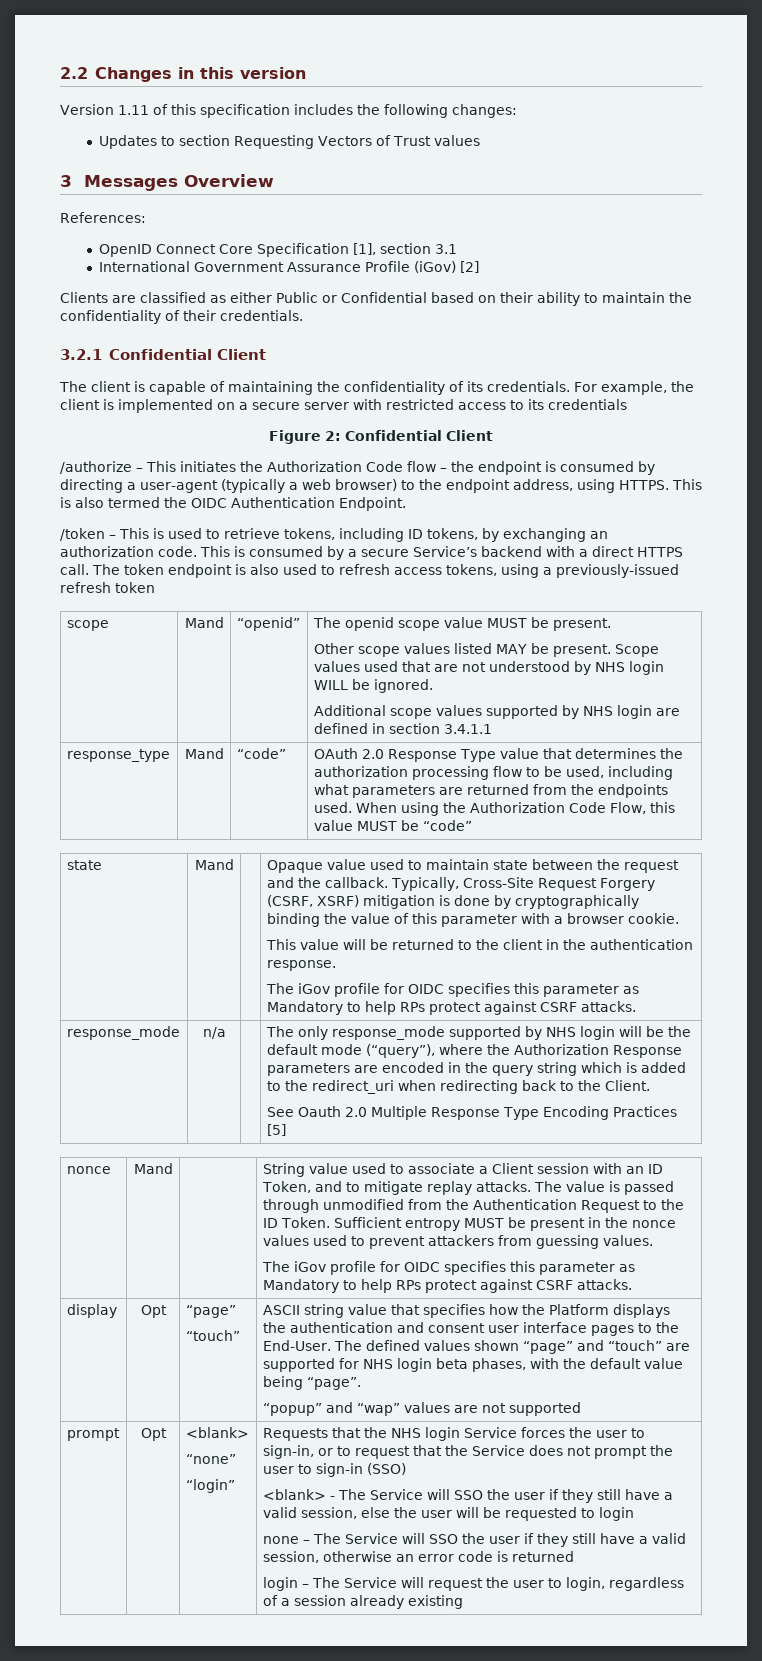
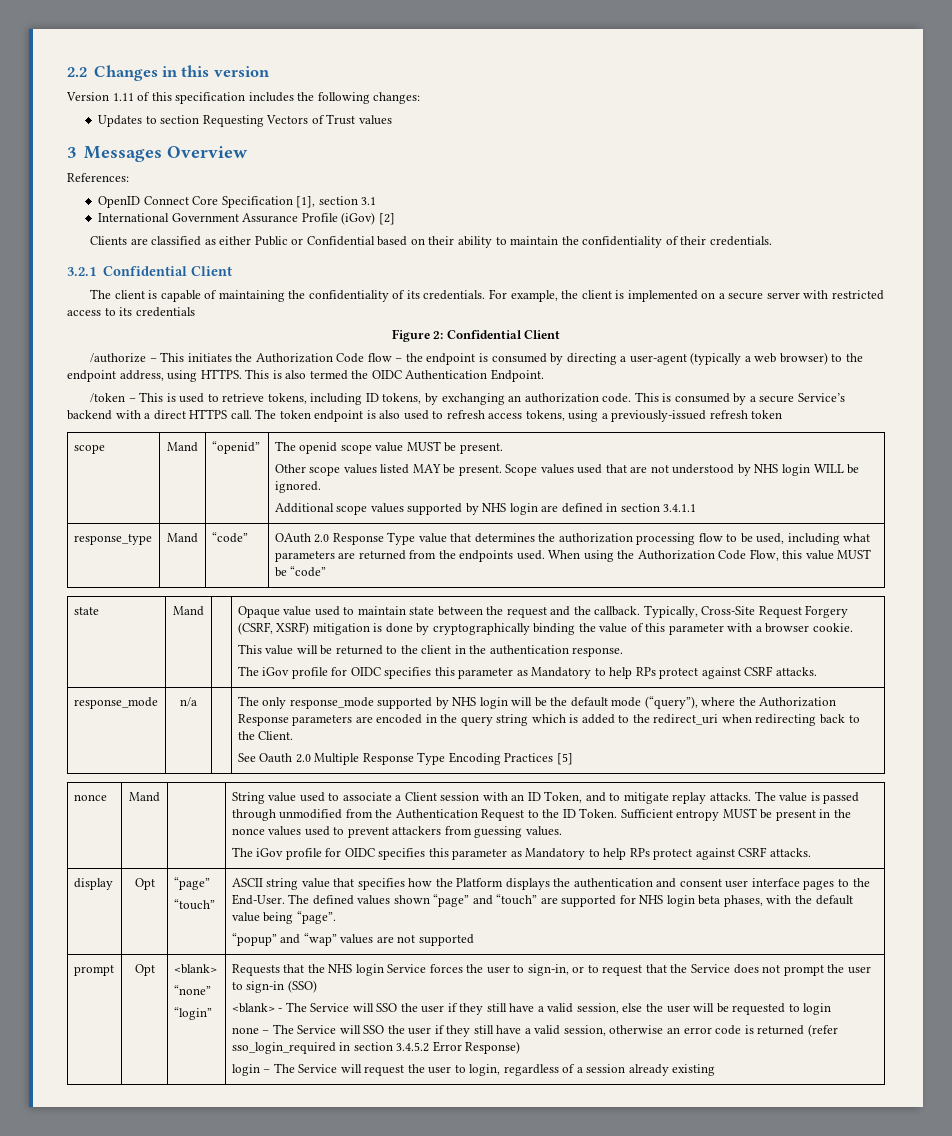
(574, 1556) none -> [807,1024,838,1037] [231,1041,521,1054] (refer sso_login_required in section 3.4.5.2 Error Response)

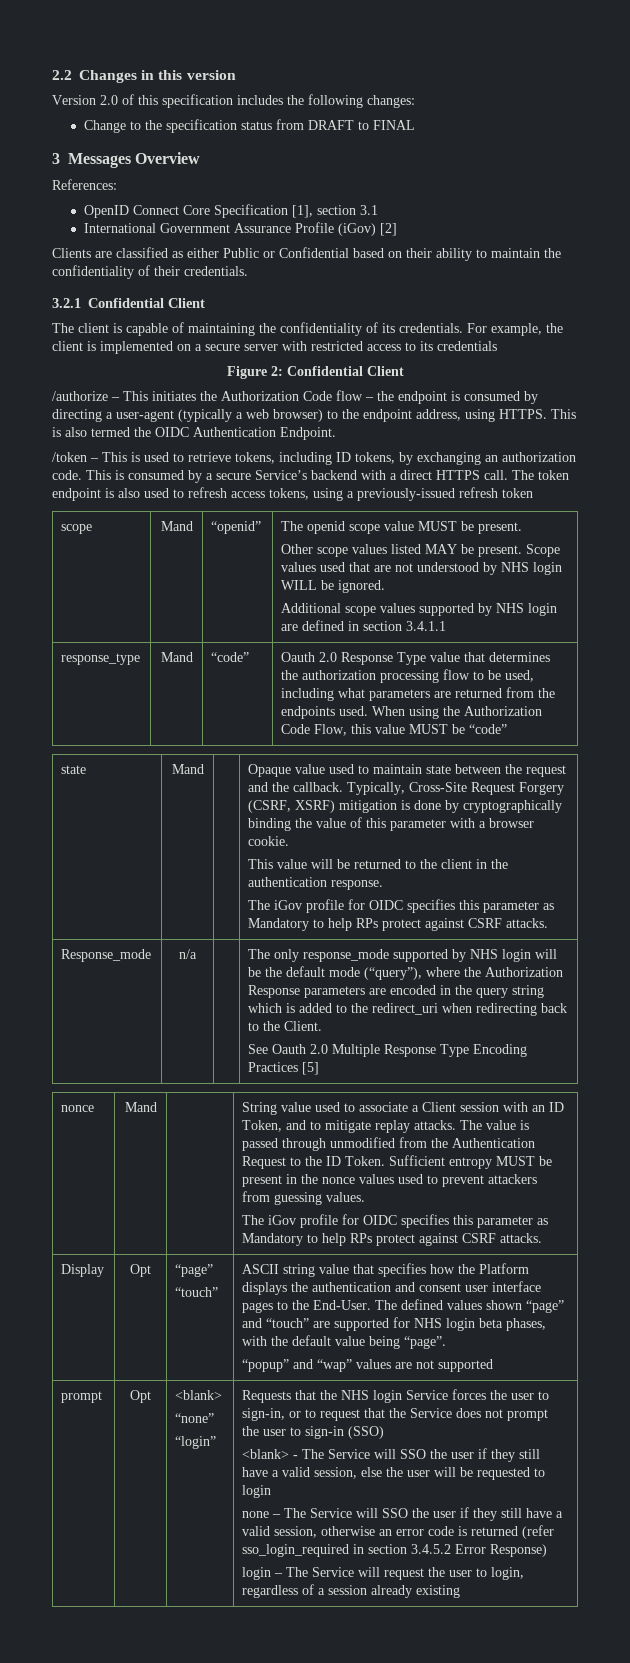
[112,93,134,101] 1.11 -> [100,95,118,105] 2.0
[98,114,392,127] Updates to section Requesting Vectors of Trust values -> [83,119,415,133] Change to the specification status from DRAFT to FINAL
[274,533,311,543] OAuth -> [281,652,316,662] Oauth
[73,697,158,709] response_mode -> [61,949,152,962] Response_mode
[73,878,113,890] display -> [61,1264,105,1277] Display

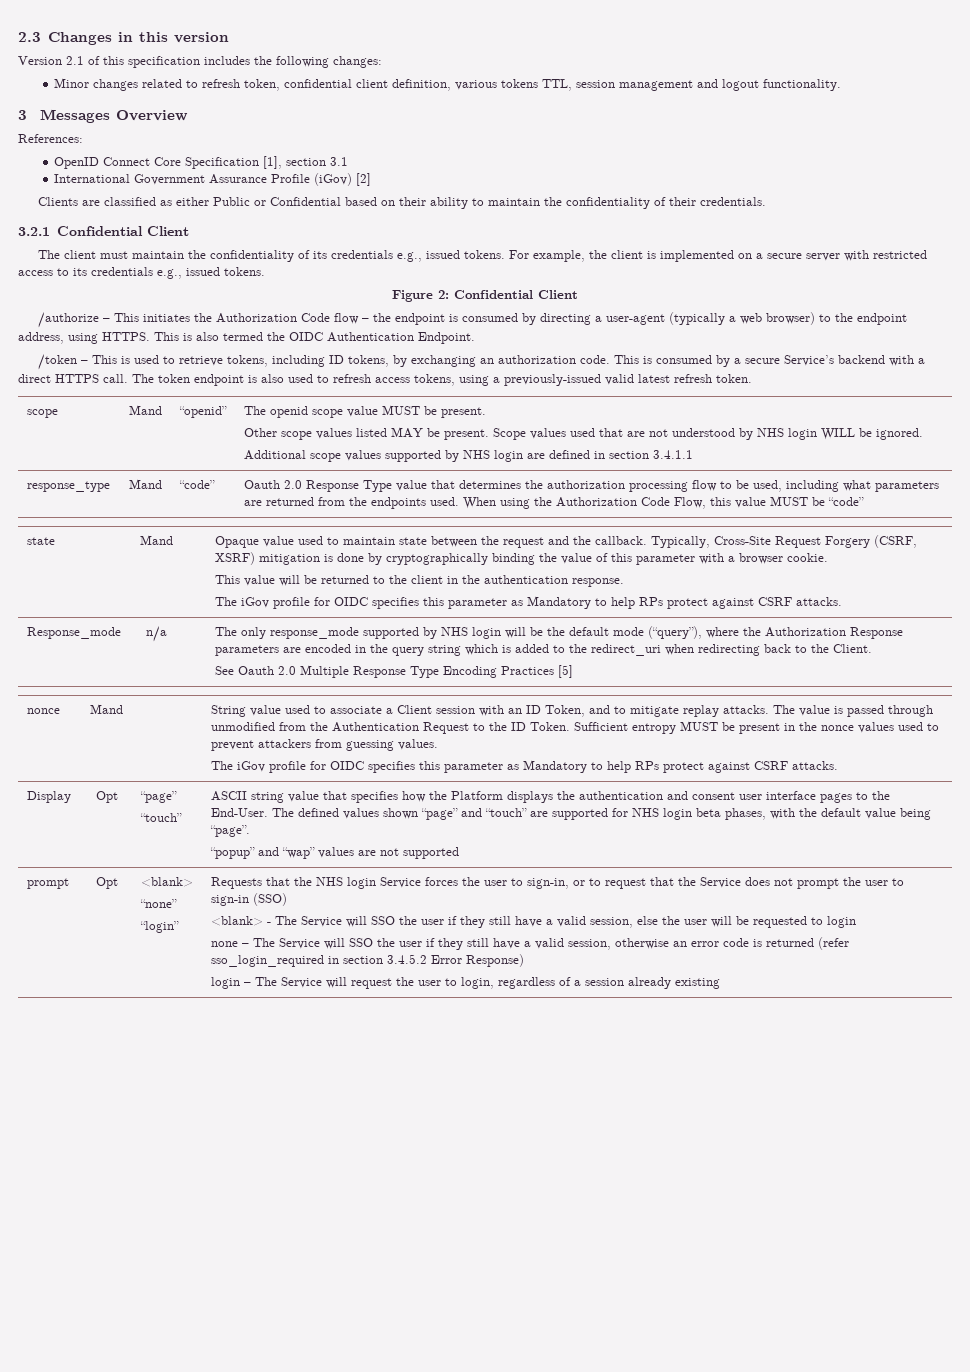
[52,70,72,80] 2.2 -> [18,32,41,42] 2.3
[100,95,118,105] 2.0 -> [66,56,84,65] 2.1
[83,119,415,133] Change to the specification status from DRAFT to FINAL -> [54,78,842,91] Minor changes related to refresh token, confidential client definition, various tokens TTL, session management and logout functionality.
[113,322,463,336] is capable of maintaining the confidentiality of its credentials. -> [99,250,505,262] must maintain the confidentiality of its credentials e.g., issued tokens.
(497, 346) none -> [157,267,265,279] e.g., issued tokens.
[459,487,533,498] refresh token -> [605,374,752,385] valid latest refresh token.

